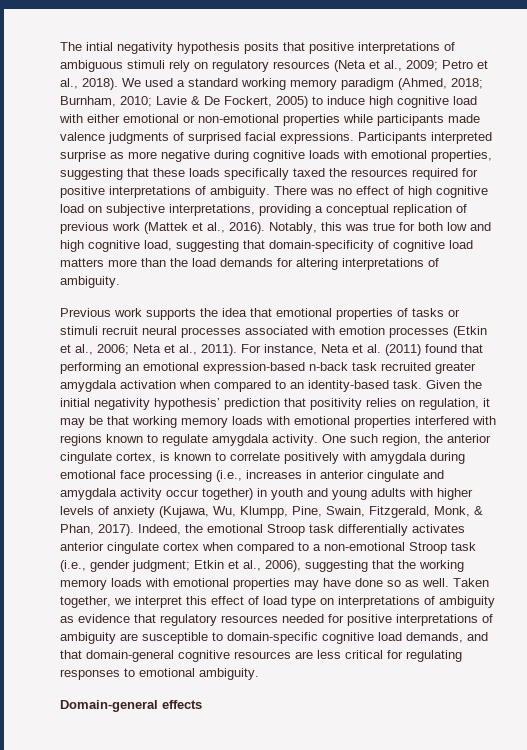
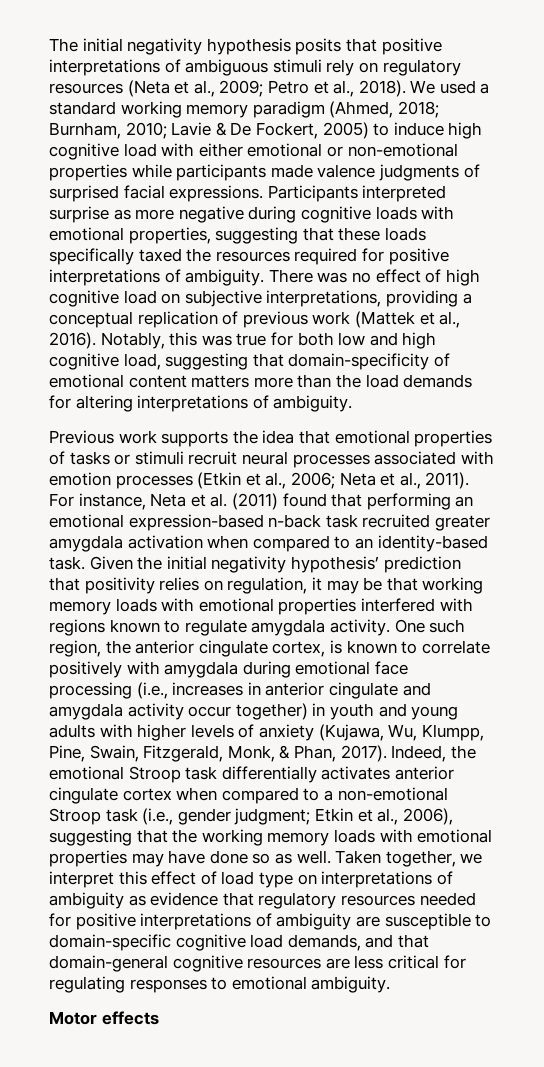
[86,42,113,51] intial -> [82,38,123,52] initial
[393,240,473,252] cognitive load -> [49,374,187,388] emotional content
[60,700,158,712] Domain-general -> [49,1011,97,1025] Motor

